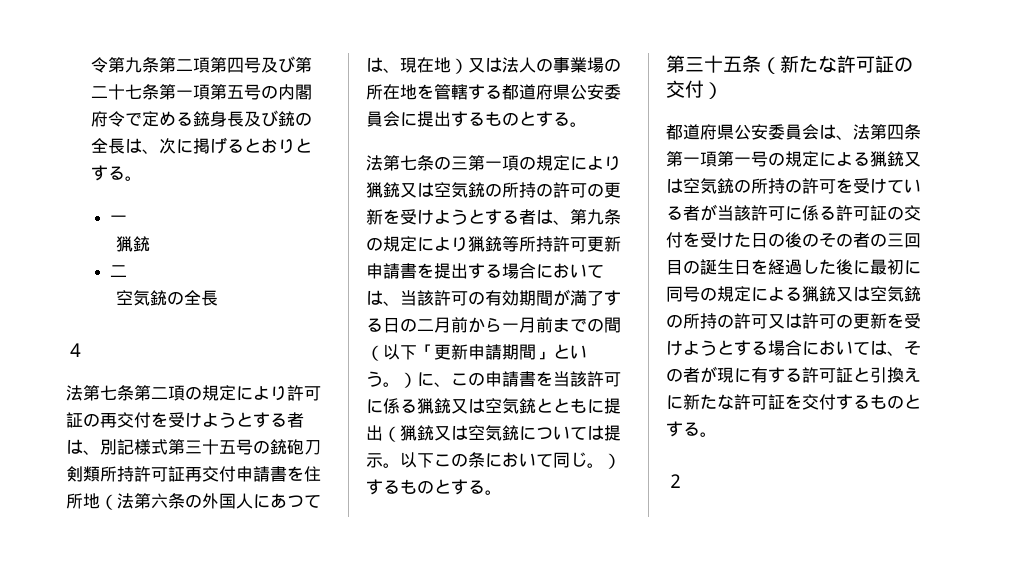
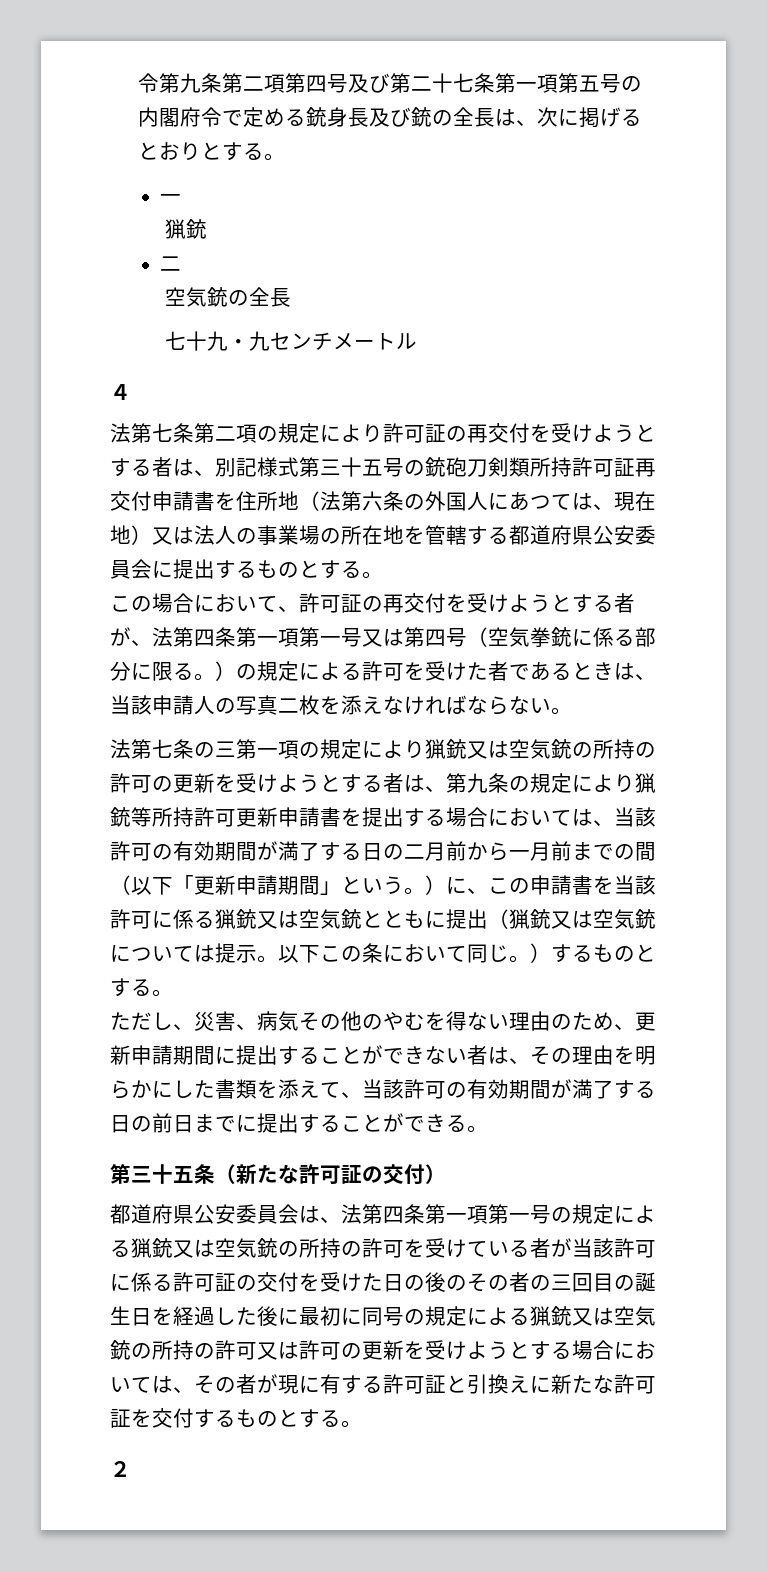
(219, 298) none -> [165,331,418,351] // 七十九・九センチメートル
(587, 124) none -> [110,593,635,613] [110,627,656,647] [110,661,656,681] [110,695,572,715] // この場合において、許可証の再交付を受けようとする者が、法第四条第一項第一号又は第四号（空気拳銃に係る部分に限る。）の規定による許可を受けた者であるときは、当該申請人の写真二枚を添えなければならない。
(502, 492) none -> [110,1011,656,1031] [110,1045,656,1065] [110,1079,656,1099] [110,1113,488,1133] // ただし、災害、病気その他のやむを得ない理由のため、更新申請期間に提出することができない者は、その理由を明らかにした書類を添えて、当該許可の有効期間が満了する日の前日までに提出することができる。

